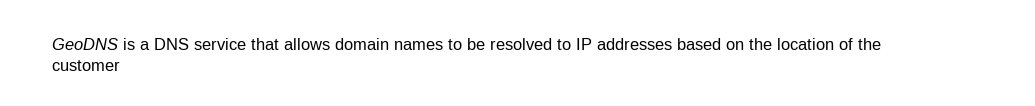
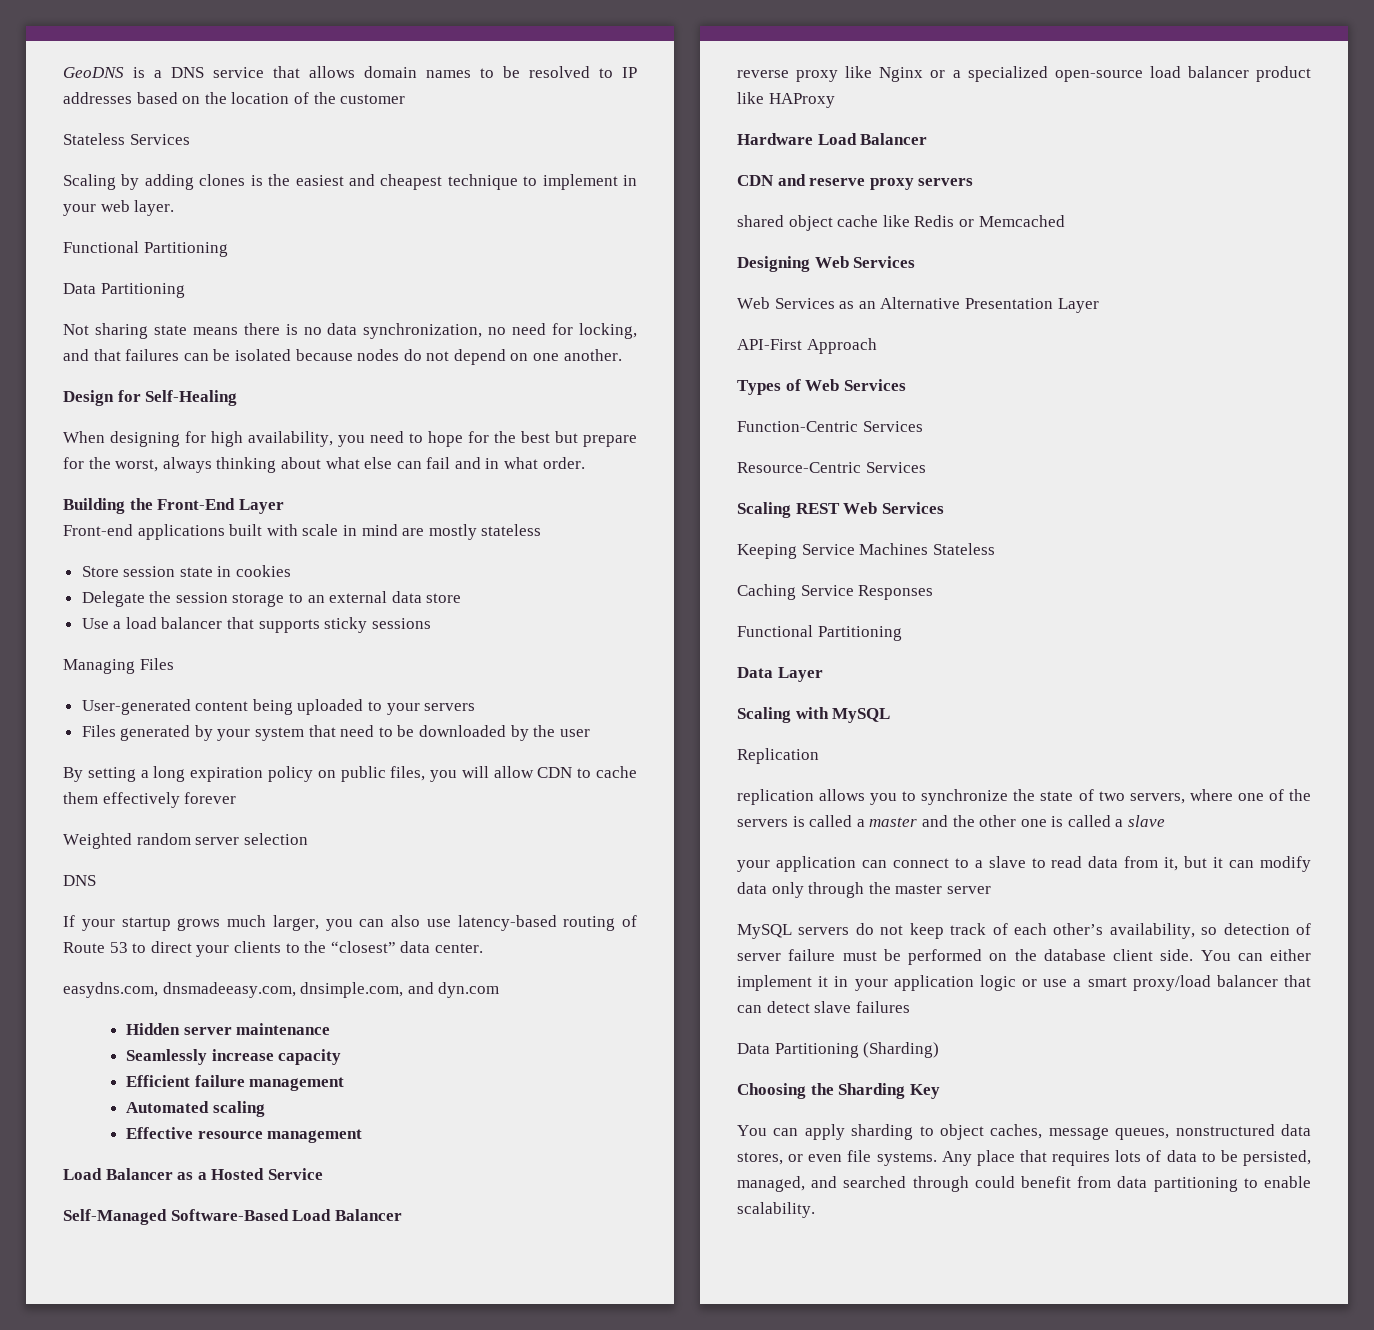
(120, 65) none -> [63,133,190,145] [63,174,637,190] [63,200,175,216] [63,241,228,257] [63,283,185,298] [63,323,637,339] [63,349,622,365] [63,390,238,406] [63,431,637,447] [63,457,585,473] [63,498,284,514] [63,524,542,540] [81,565,292,577] [81,591,462,607] [81,617,431,633] [63,658,174,674] [81,699,476,715] [81,725,590,741] [63,766,637,782] [63,792,237,808] [63,833,308,849] [63,875,96,886] [63,915,637,931] [63,941,483,957] [63,982,500,998] [126,1023,331,1035] [126,1049,342,1065] [126,1075,345,1091] [126,1101,265,1117] [126,1127,363,1143] [63,1168,323,1180] [63,1209,402,1225] [737,66,1311,82] [737,92,835,108] [737,133,928,145] [737,174,974,190] [737,215,1065,231] [737,256,916,272] [737,297,1099,313] [737,338,877,354] [737,379,906,395] [737,421,923,432] [737,462,926,473] [737,502,944,518] [737,543,995,559] [737,584,934,600] [737,625,902,641] [737,667,823,682] [737,707,891,723] [737,748,819,764] [737,789,1311,805] [737,815,1166,827] [737,856,1311,872] [737,882,991,898] [737,923,1311,939] [737,949,1311,965] [737,975,1311,991] [737,1001,910,1013] [737,1042,940,1058] [737,1083,940,1099] [737,1124,1311,1140] [737,1150,1312,1166] [737,1176,1311,1192] [737,1202,815,1218] // Stateless Services // Scaling by adding clones is the easiest and cheapest technique to implement in your web layer. // Functional Partitioning // Data Partitioning // Not sharing state means there is no data synchronization, no need for locking, and that failures can be isolated because nodes do not depend on one another. // Design for Self-Healing // When designing for high availability, you need to hope for the best but prepare for the worst, always thinking about what else can fail and in what order. // Building the Front-End Layer // Front-end applications built with scale in mind are mostly stateless // Store session state in cookies // Delegate the session storage to an external data store // Use a load balancer that supports sticky sessions // Managing Files // User-generated content being uploaded to your servers // Files generated by your system that need to be downloaded by the user // By setting a long expiration policy on public files, you will allow CDN to cache them effectively forever // Weighted random server selection // DNS // If your startup grows much larger, you can also use latency-based routing of Route 53 to direct your clients to the “closest” data center. // easydns.com, dnsmadeeasy.com, dnsimple.com, and dyn.com // Hidden server maintenance // Seamlessly increase capacity // Efficient failure management // Automated scaling // Effective resource management // Load Balancer as a Hosted Service // Self-Managed Software-Based Load Balancer // reverse proxy like Nginx or a specialized open-source load balancer product like HAProxy // Hardware Load Balancer // CDN and reserve proxy servers // shared object cache like Redis or Memcached // Designing Web Services // Web Services as an Alternative Presentation Layer // API-First Approach // Types of Web Services // Function-Centric Services // Resource-Centric Services // Scaling REST Web Services // Keeping Service Machines Stateless // Caching Service Responses // Functional Partitioning // Data Layer // Scaling with MySQL // Replication // replication allows you to synchronize the state of two servers, where one of the servers is called a master and the other one is called a slave // your application can connect to a slave to read data from it, but it can modify data only through the master server // MySQL servers do not keep track of each other’s availability, so detection of server failure must be performed on the database client side. You can either implement it in your application logic or use a smart proxy/load balancer that can detect slave failures // Data Partitioning (Sharding) // Choosing the Sharding Key // You can apply sharding to object caches, message queues, nonstructured data stores, or even file systems. Any place that requires lots of data to be persisted, managed, and searched through could benefit from data partitioning to enable scalability.

